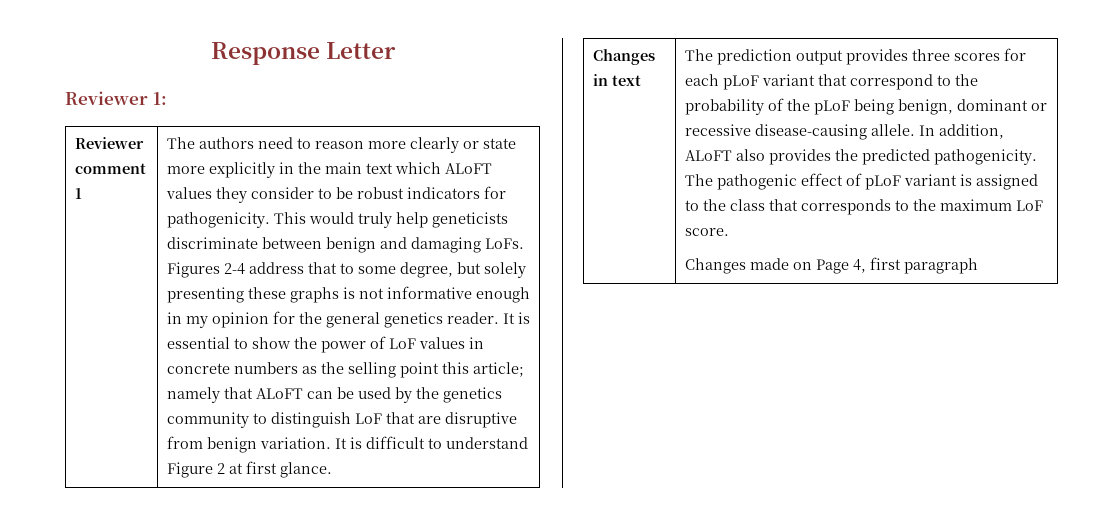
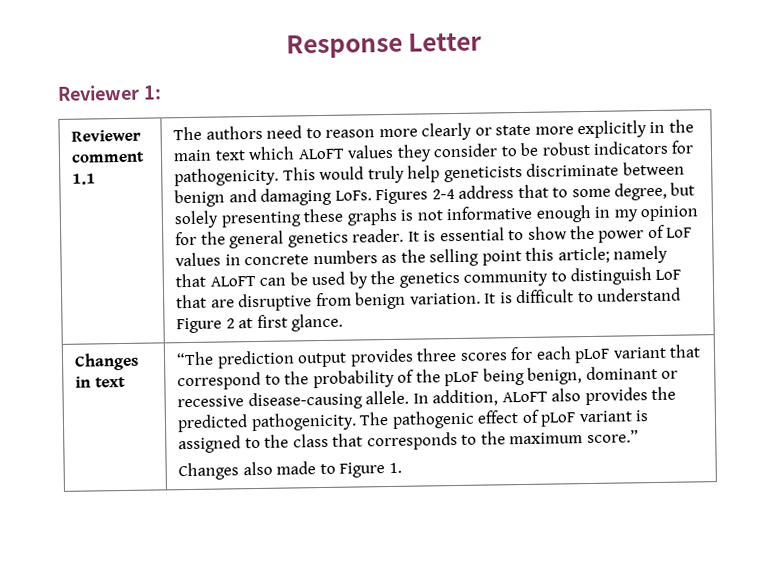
[74,188,82,199] 1 -> [72,173,97,185] 1.1
[684,49,713,61] The -> [176,351,215,366] “The
[1015,200,1043,211] [684,228,729,236] [684,257,978,274] LoF score. // Changes made on Page 4, first paragraph -> [586,429,639,444] [178,461,402,481] score.” // Changes also made to Figure 1.

